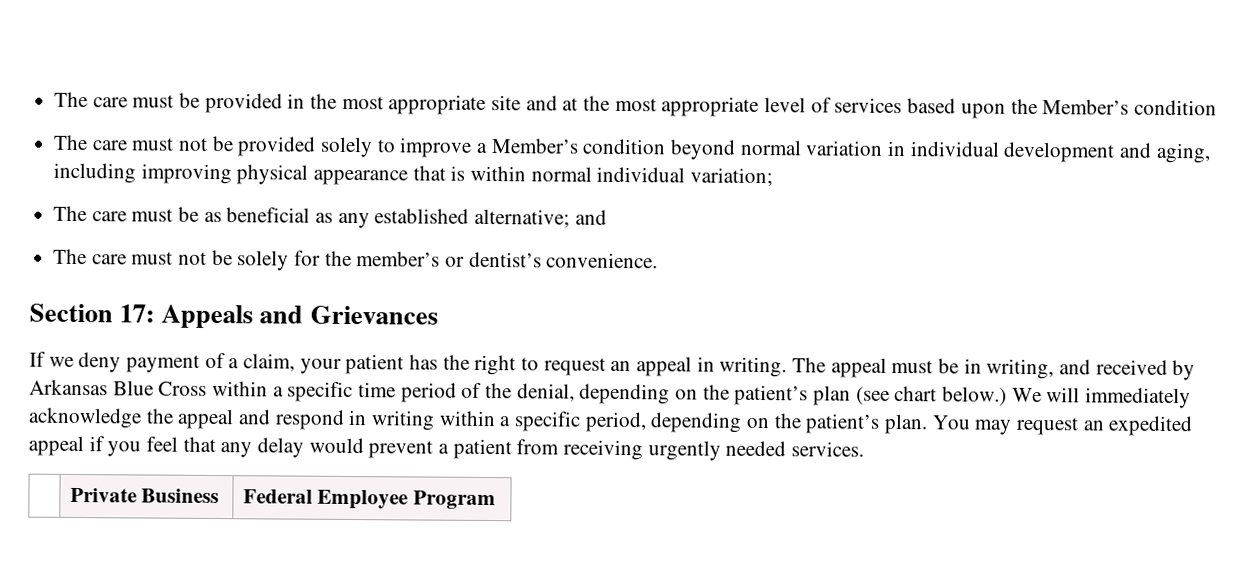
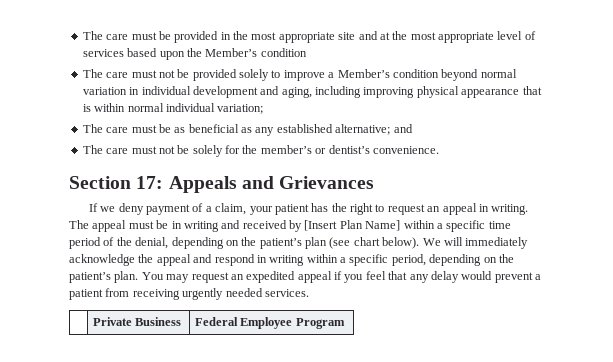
[986,358,1055,380] writing, -> [183,221,219,232] writing
[29,379,208,396] Arkansas Blue Cross -> [304,220,401,231] [Insert Plan Name]
[942,386,1008,406] below.) -> [382,237,420,249] below).

